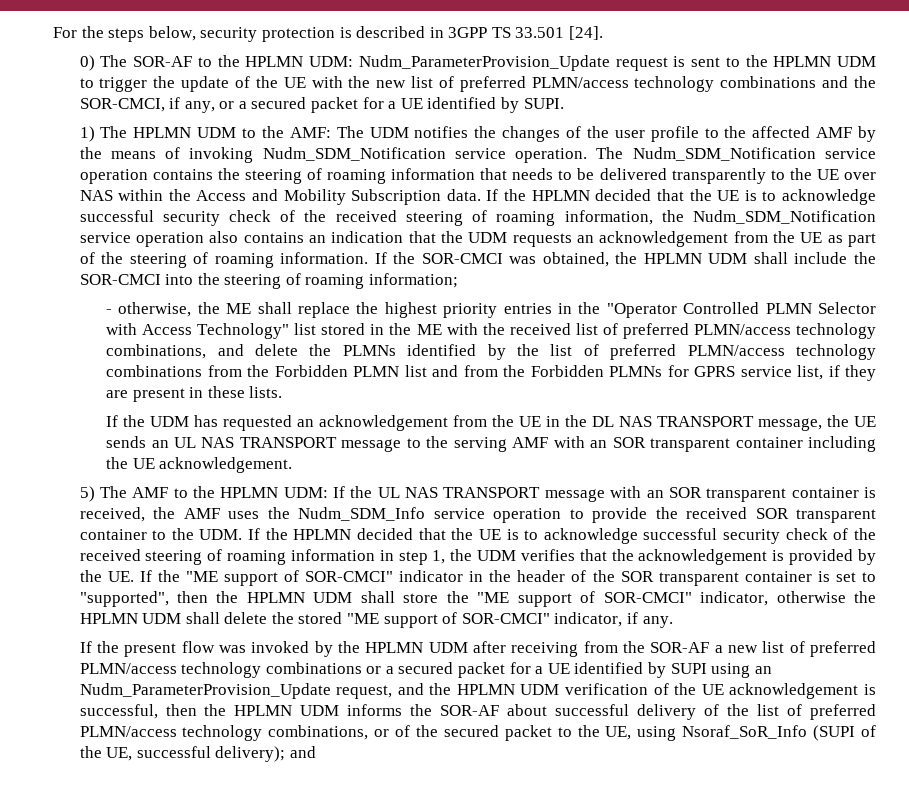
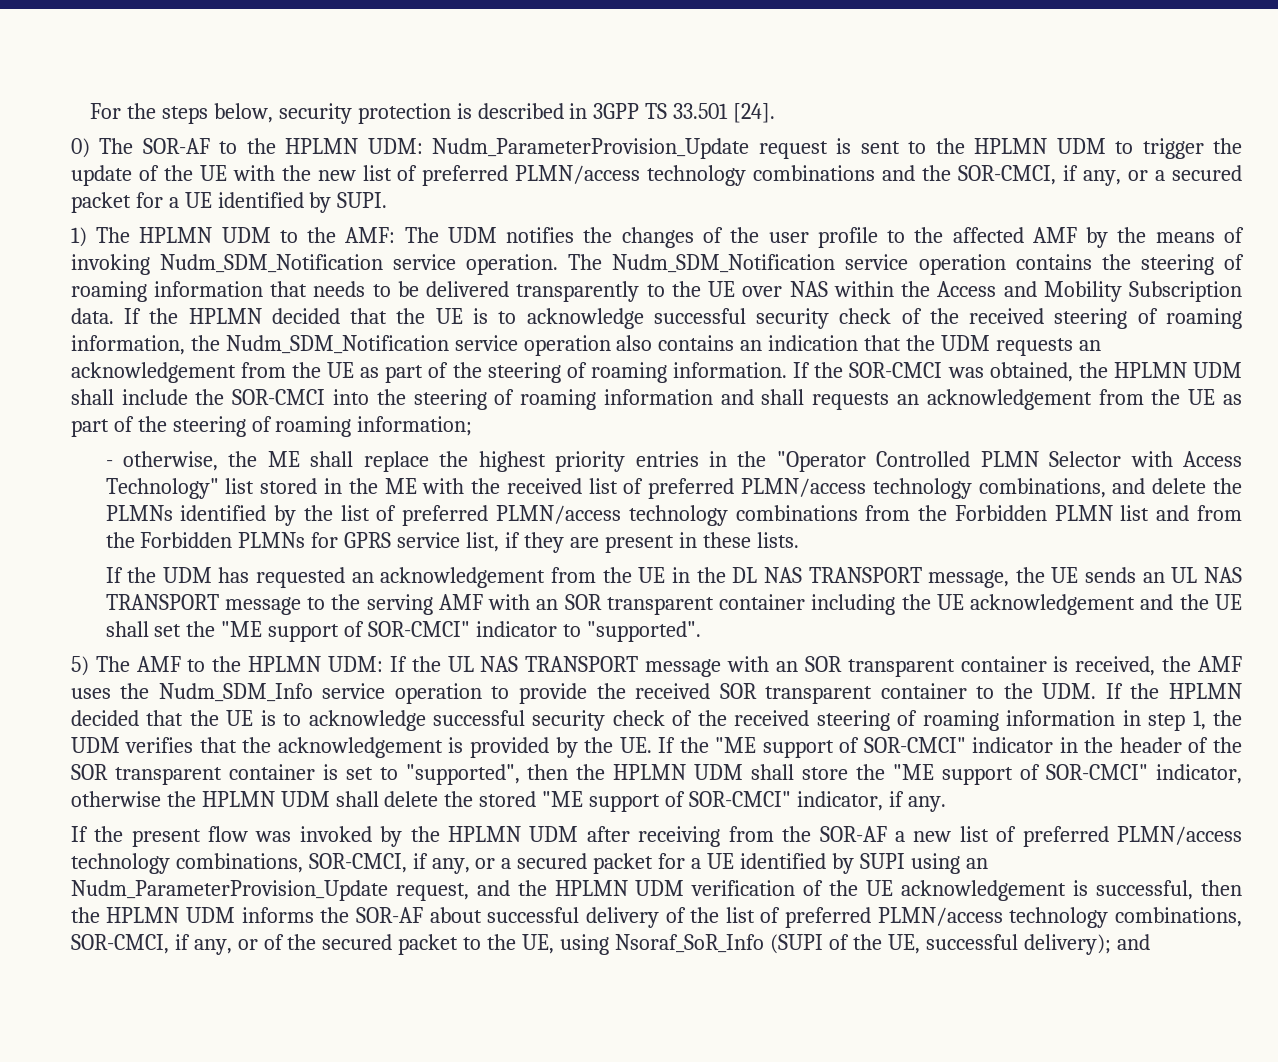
(365, 281) none -> [603,389,1242,410] [70,416,352,437] information and shall requests an acknowledgement from the UE as part of the steering of roaming
[159,457,293,473] acknowledgement. -> [970,594,1242,615] [105,621,702,642] acknowledgement and the UE shall set the "ME support of SOR-CMCI" indicator to "supported".
[265,662,362,674] combinations -> [175,853,470,874] combinations, SOR-CMCI, if any,
(369, 732) none -> [70,934,232,955] SOR-CMCI, if any,

